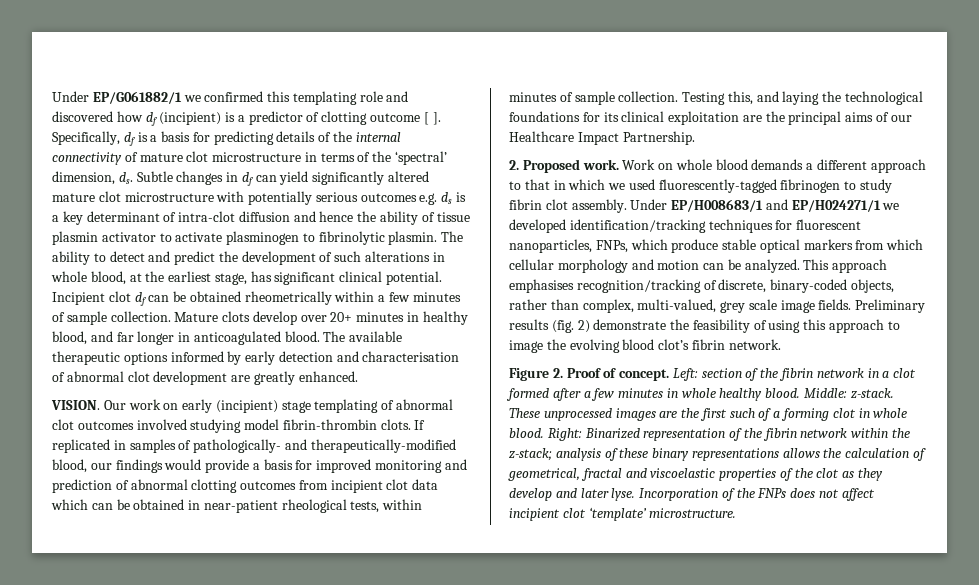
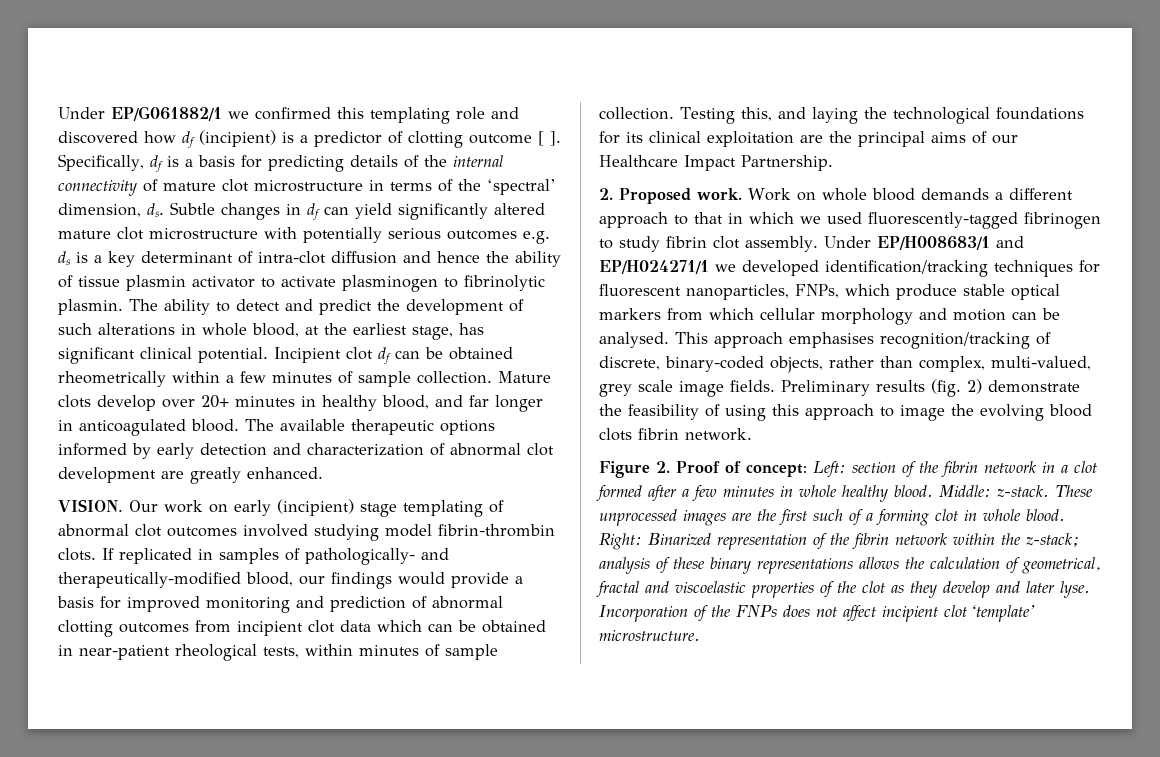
[362,351,460,362] characterisation -> [307,443,424,456] characterization
[744,259,800,273] analyzed. -> [599,332,669,348] analysed.
[658,339,690,350] clot’s -> [599,428,632,441] clots
[619,369,670,381] concept. -> [746,464,807,477] concept:

